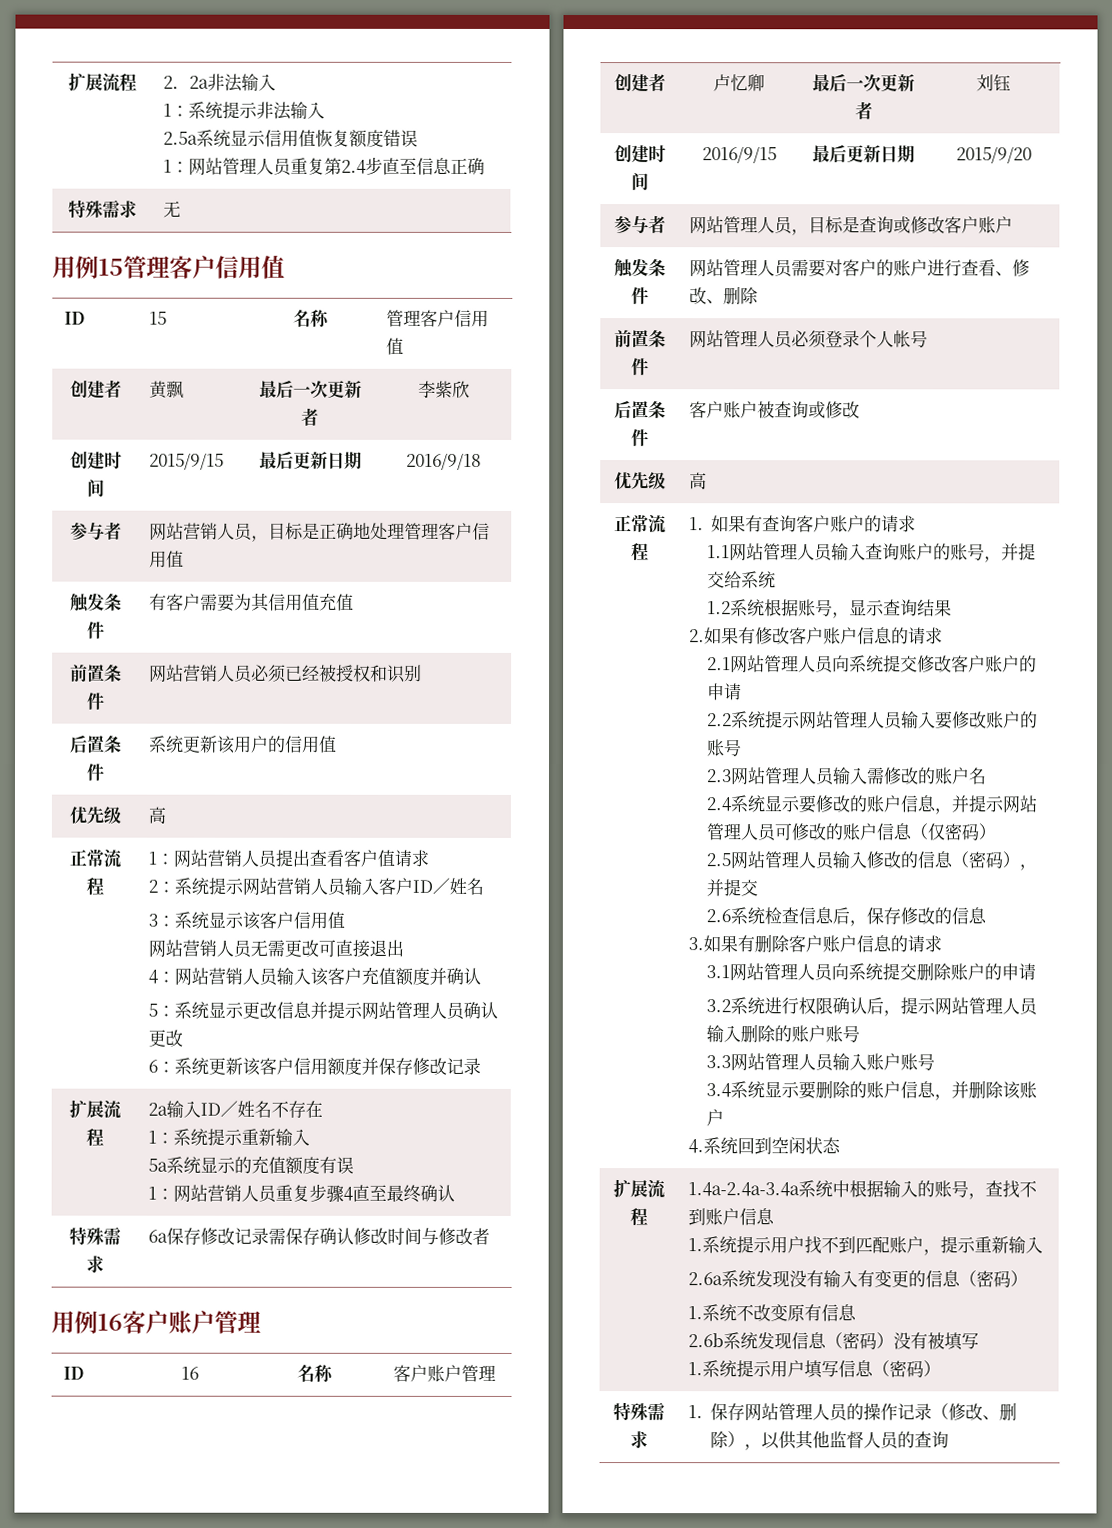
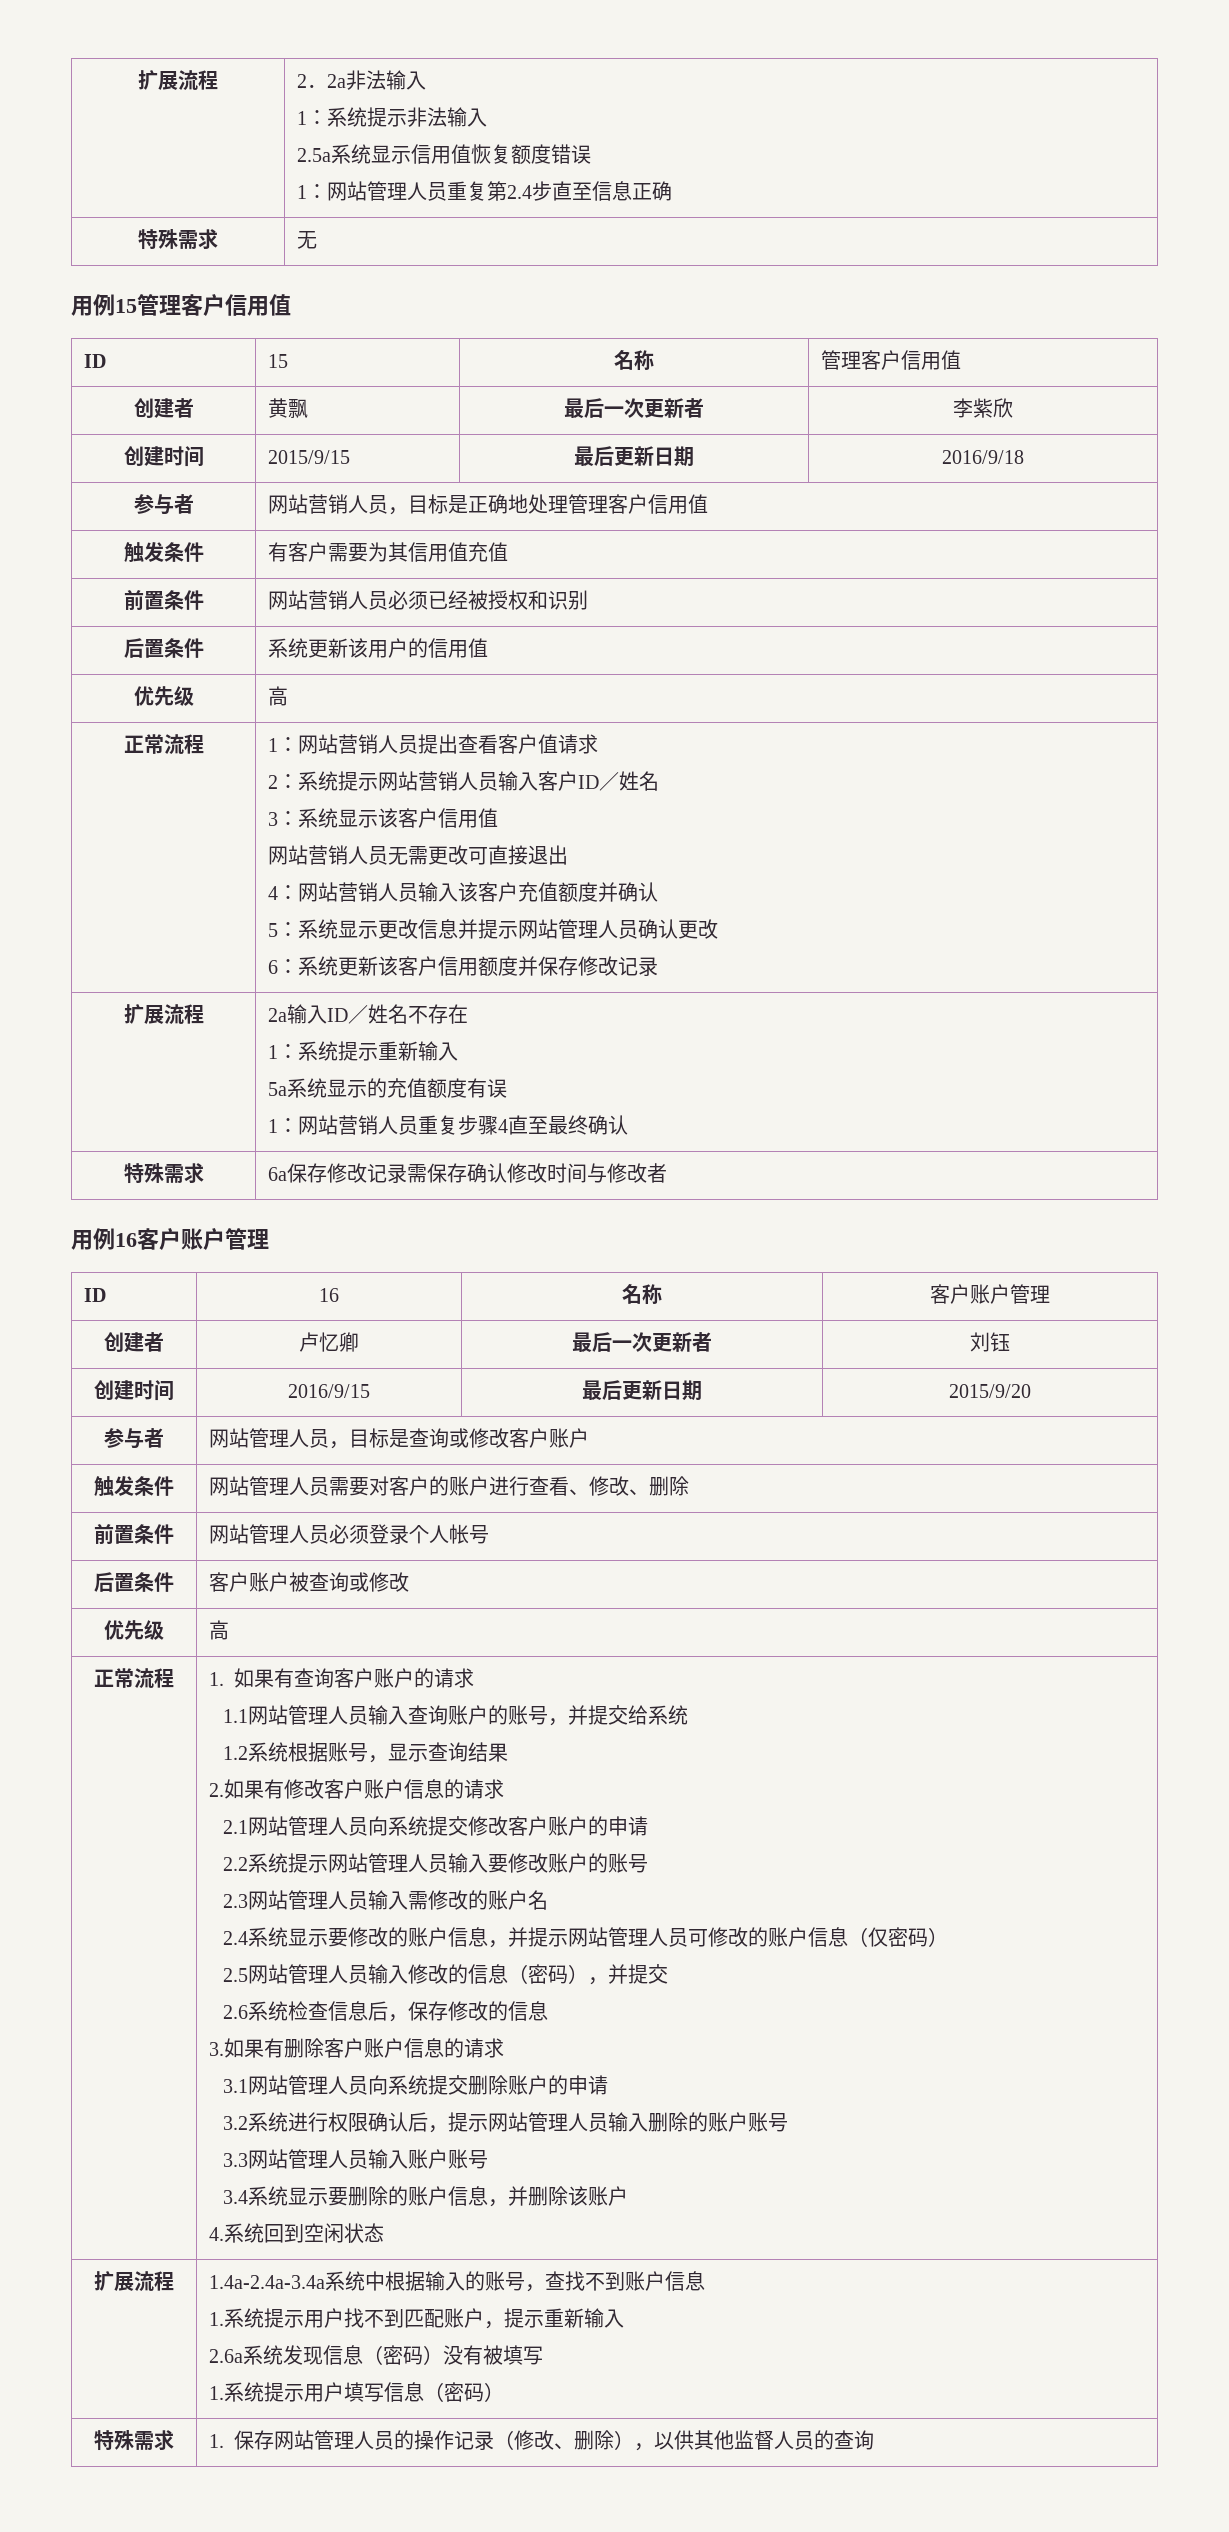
[788,1270,1028,1288] [687,1304,857,1322] [687,1332,792,1350] 没有输入有变更的信息（密码） // 1.系统不改变原有信息 // 2.6b系统发现 -> (323, 2355) none

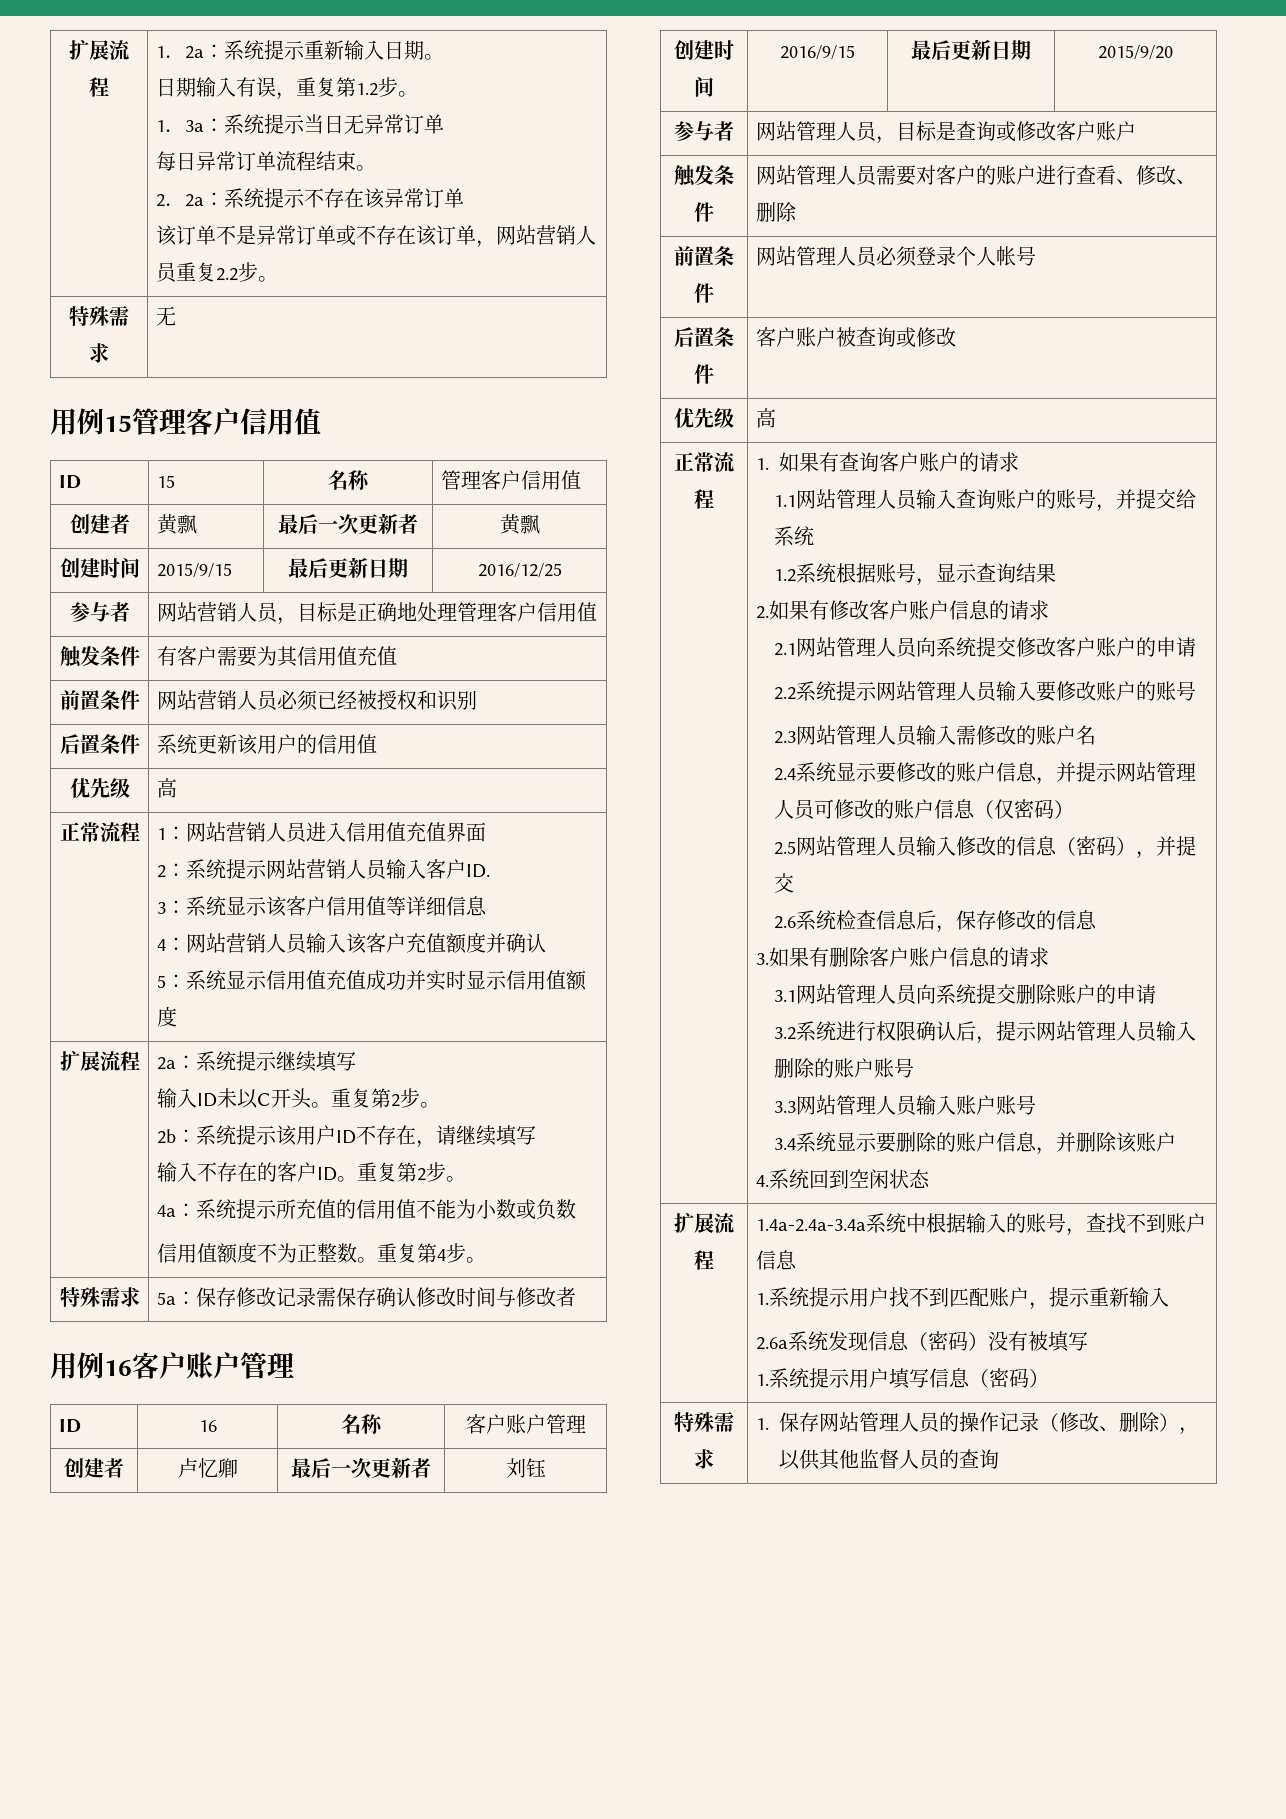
[138,70,218,91] [296,70,426,90] [296,107,487,127] [296,144,591,164] [296,181,672,201] 扩展流程 | 2．2a非法输入 // 1：系统提示非法输入 // 2.5a系统显示信用值恢复额度错误 // 1：网站管理人员重复第2.4步直至信息正确 -> [69,40,130,60] [89,77,109,97] [156,40,445,60] [156,77,419,100] [156,114,445,134] [156,151,377,171] [156,188,465,209] [156,225,597,248] [156,262,279,283] 扩展流程 | 1．2a：系统提示重新输入日期。 // 日期输入有误，重复第1.2步。 // 1．3a：系统提示当日无异常订单 // 每日异常订单流程结束。 // 2．2a：系统提示不存在该异常订单 // 该订单不是异常订单或不存在该订单，网站营销人员重复2.2步。
[952,398,1013,418] 李紫欣 -> [499,514,540,535] 黄飘
[941,450,1024,464] 2016/9/18 -> [477,563,562,578] 2016/12/25
[417,734,598,754] 提出查看客户值请求 -> [306,822,487,842] 进入信用值充值界面
[577,771,659,791] ID／姓名 -> [466,864,491,878] ID.
[267,845,568,865] // 网站营销人员无需更改可直接退出 -> [386,896,488,916] 等详细信息
[377,919,718,939] [267,956,658,976] [123,1004,204,1025] [267,1004,468,1024] [267,1041,458,1061] [267,1078,507,1098] [267,1115,628,1135] [123,1163,204,1184] [267,1167,287,1181] 更改信息并提示网站管理人员确认更改 // 6：系统更新该客户信用额度并保存修改记录 // 扩展流程 | 2a输入ID／姓名不存在 // 1：系统提示重新输入 // 5a系统显示的充值额度有误 // 1：网站营销人员重复步骤4直至最终确认 // 特殊需求 | 6a -> [266,970,588,991] [157,1006,178,1027] [59,1051,140,1071] [157,1051,357,1072] [157,1088,441,1109] [157,1125,537,1148] [157,1162,467,1182] [157,1199,577,1220] [157,1242,487,1264] [59,1286,140,1307] [157,1291,197,1305] 信用值充值成功并实时显示信用值额度 // 扩展流程 | 2a：系统提示继续填写 // 输入ID未以C开头。重复第2步。 // 2b：系统提示该用户ID不存在，请继续填写 // 输入不存在的客户ID。重复第2步。 // 4a：系统提示所充值的信用值不能为小数或负数 // 信用值额度不为正整数。重复第4步。 // 特殊需求 | 5a：

